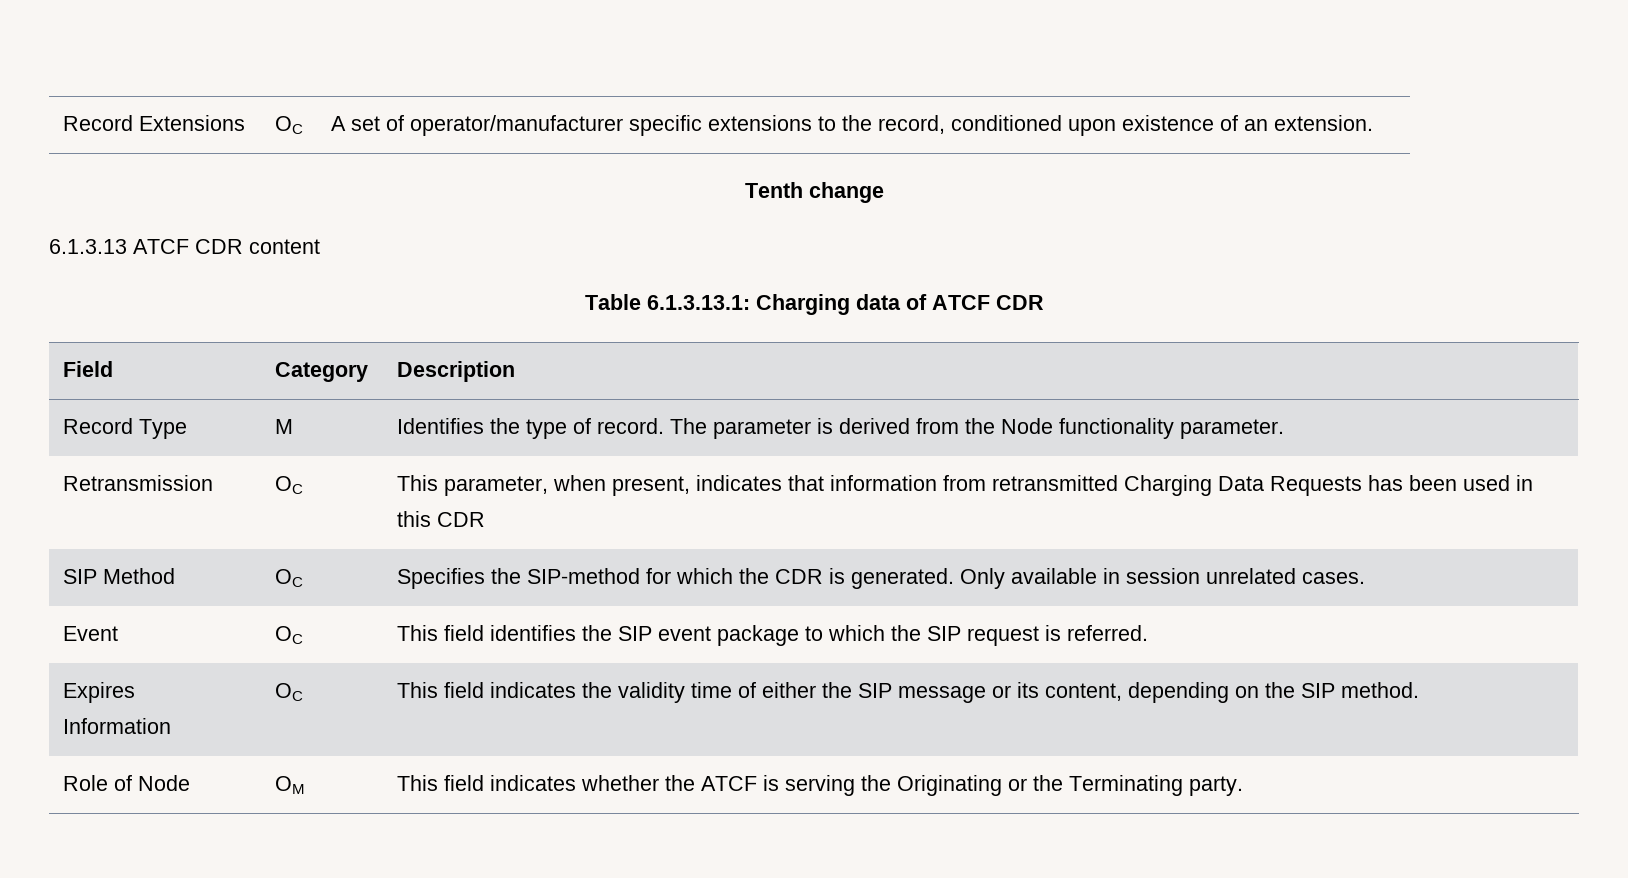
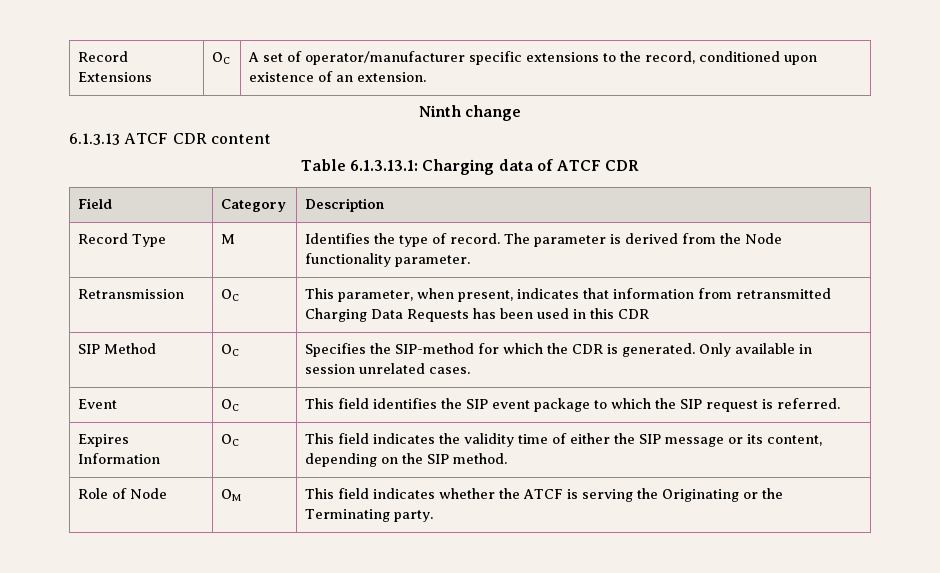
[744,182,803,198] Tenth -> [418,105,461,117] Ninth

